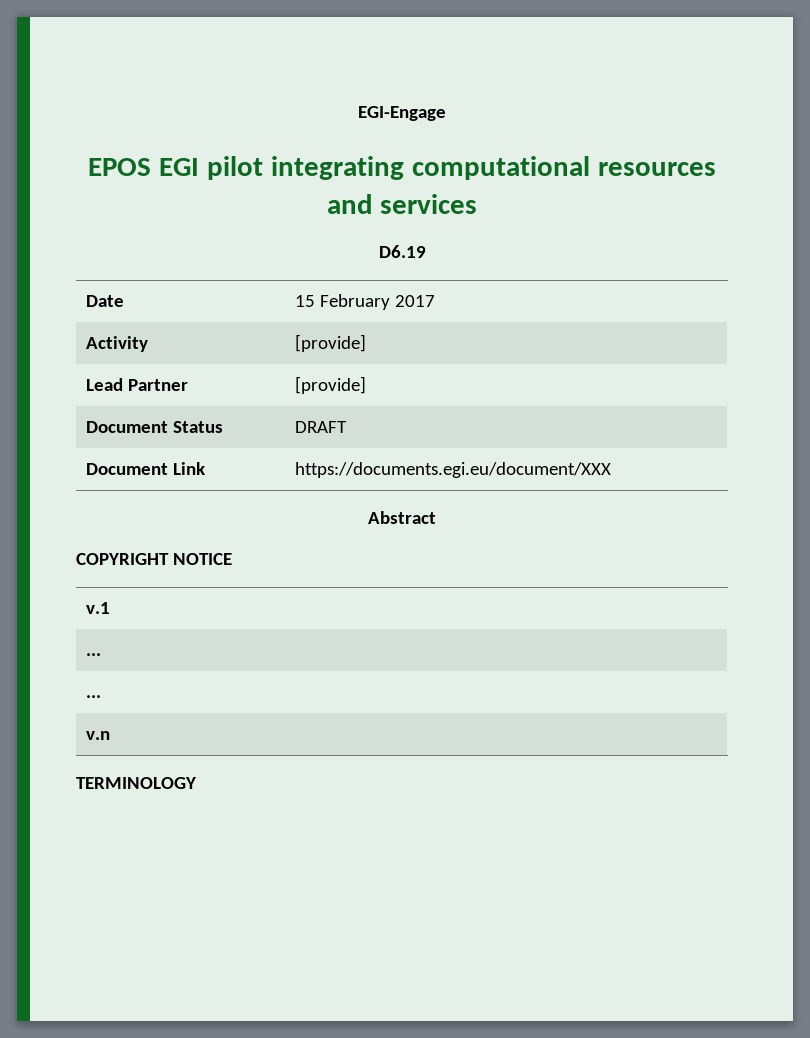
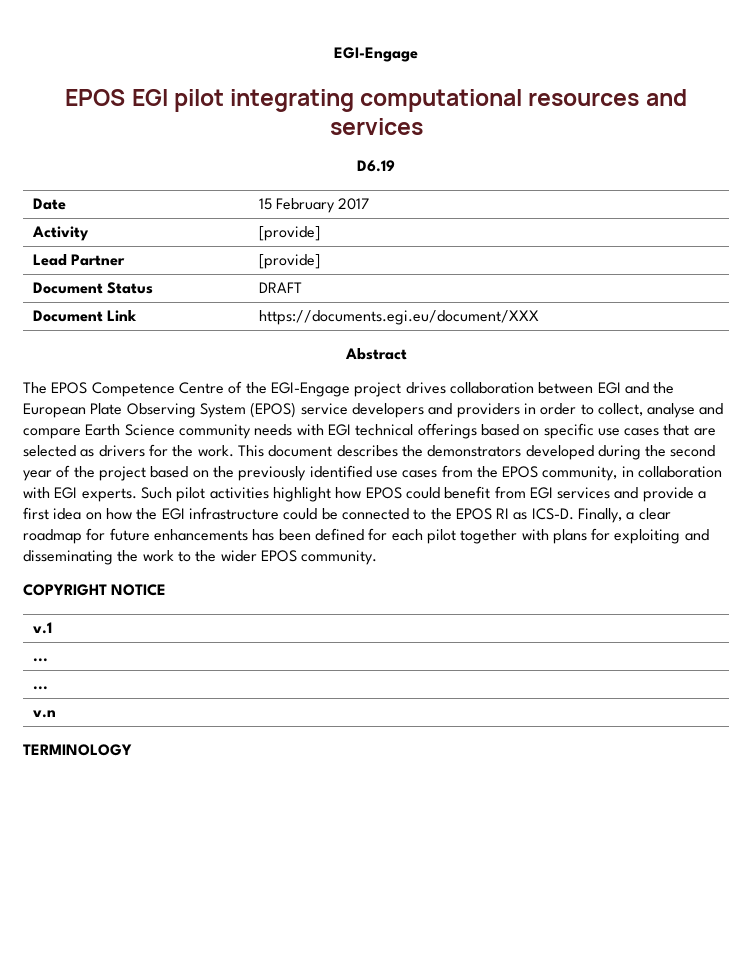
(436, 517) none -> [23,381,675,397] [23,402,724,418] [23,423,716,439] [23,444,716,460] [23,465,723,481] [23,486,707,502] [23,507,671,523] [23,528,709,544] [23,550,378,565] // The EPOS Competence Centre of the EGI-Engage project drives collaboration between EGI and the European Plate Observing System (EPOS) service developers and providers in order to collect, analyse and compare Earth Science community needs with EGI technical offerings based on specific use cases that are selected as drivers for the work. This document describes the demonstrators developed during the second year of the project based on the previously identified use cases from the EPOS community, in collaboration with EGI experts. Such pilot activities highlight how EPOS could benefit from EGI services and provide a first idea on how the EGI infrastructure could be connected to the EPOS RI as ICS-D. Finally, a clear roadmap for future enhancements has been defined for each pilot together with plans for exploiting and disseminating the work to the wider EPOS community.

